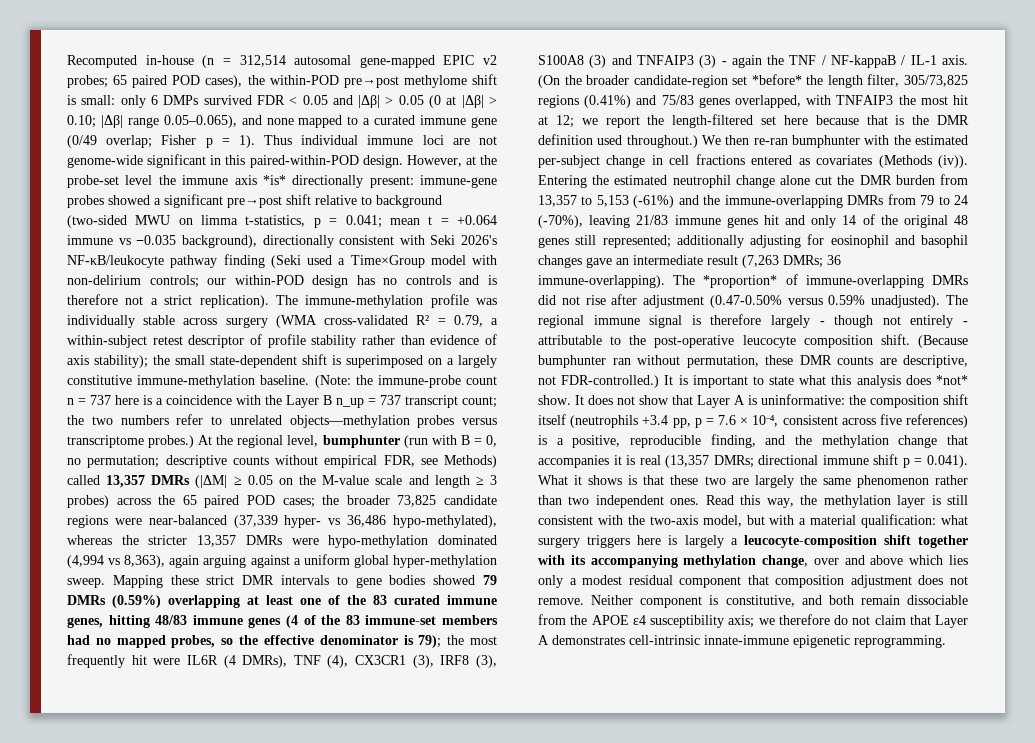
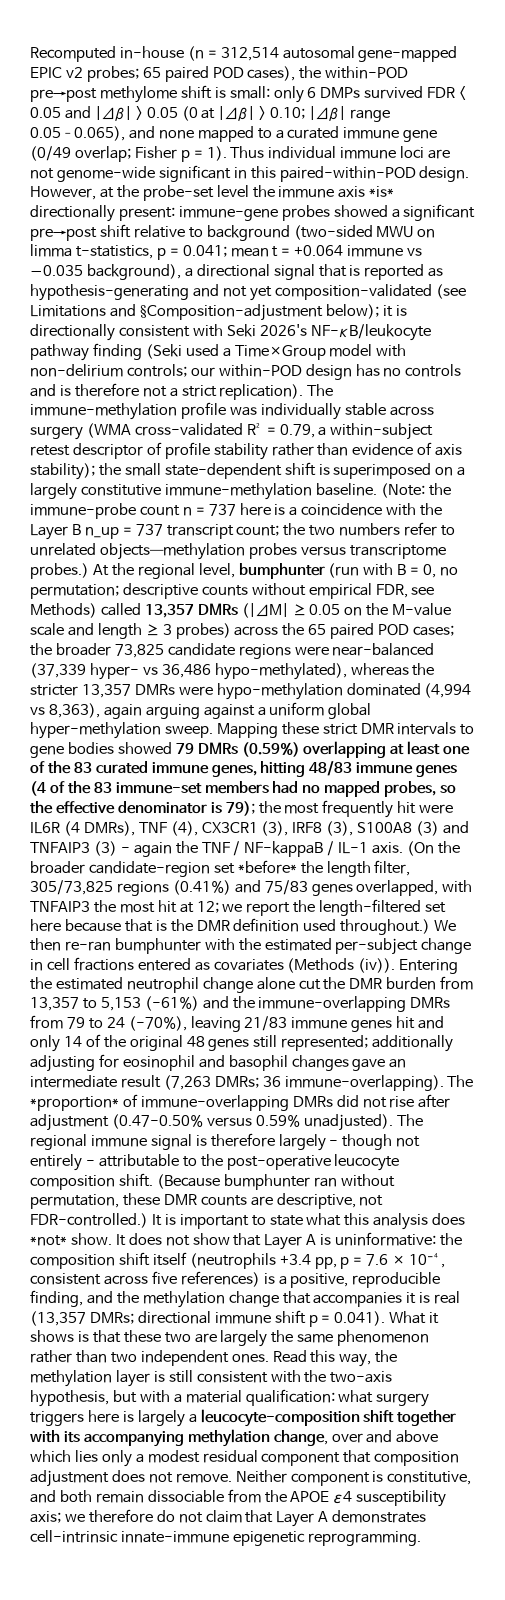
(257, 241) none -> [184,264,444,280] [30,284,466,301] [30,304,407,321] a directional signal that is reported as hypothesis-generating and not yet composition-validated (see Limitations and §Composition-adjustment below); it is
[702,515,742,527] model, -> [30,1390,109,1407] hypothesis,

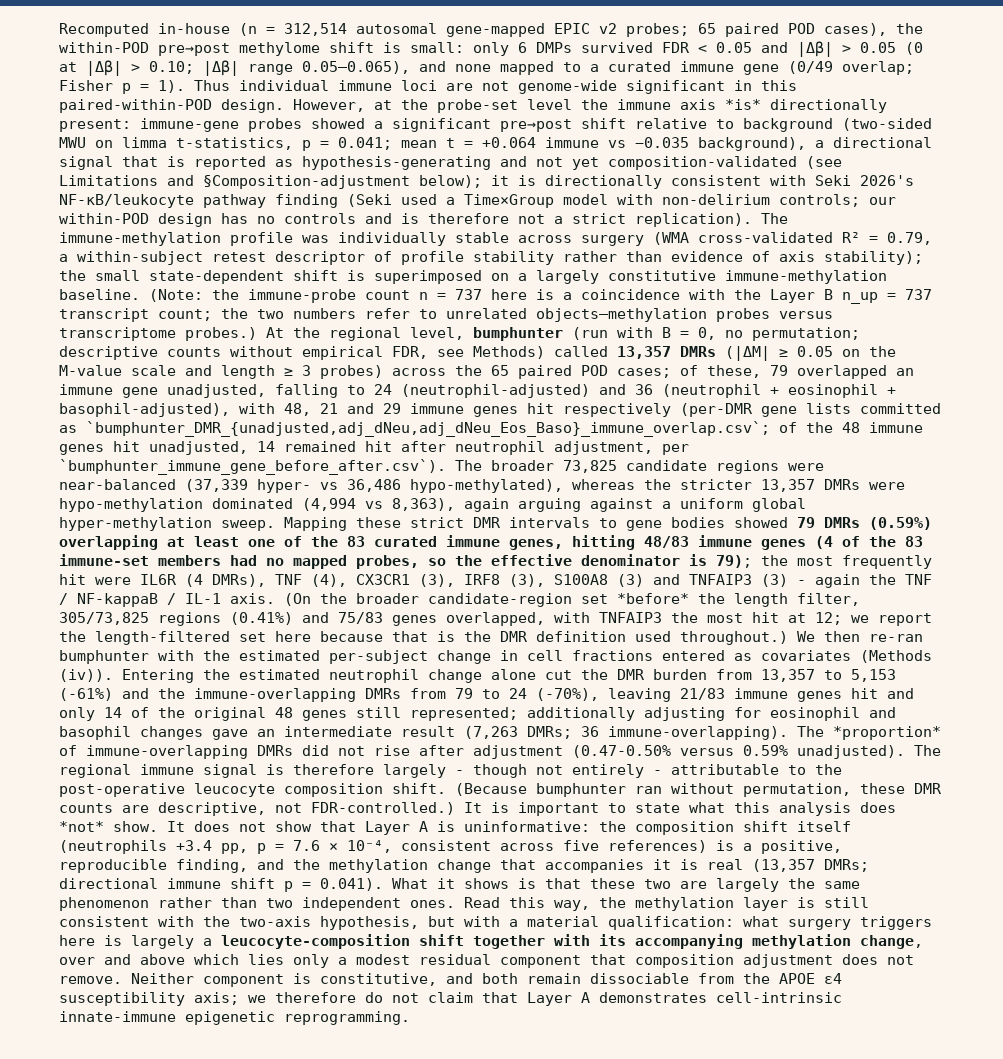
[30,643,52,656] the -> [680,365,914,379] [59,384,896,398] [59,403,941,417] [59,421,923,437] [59,441,689,455] [59,459,482,475] of these, 79 overlapped an immune gene unadjusted, falling to 24 (neutrophil-adjusted) and 36 (neutrophil + eosinophil + basophil-adjusted), with 48, 21 and 29 immune genes hit respectively (per-DMR gene lists committed as `bumphunter_DMR_{unadjusted,adj_dNeu,adj_dNeu_Eos_Baso}_immune_overlap.csv`; of the 48 immune genes hit unadjusted, 14 remained hit after neutrophil adjustment, per `bumphunter_immune_gene_before_after.csv`). The

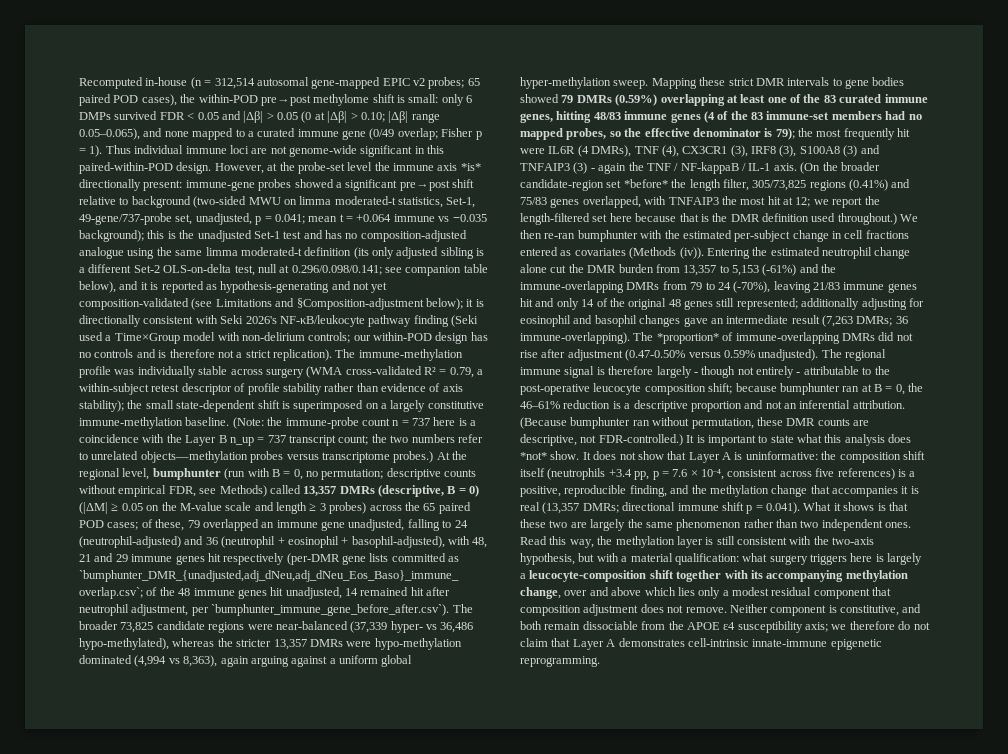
[176,137,293,150] t-statistics, -> [334,196,476,208] [79,213,252,225] moderated-t statistics, Set-1, 49-gene/737-probe set, unadjusted,
[698,137,932,151] [59,156,158,170] background), a directional signal that -> [79,230,467,242] [79,247,485,259] [79,264,488,276] [79,281,148,293] background); this is the unadjusted Set-1 test and has no composition-adjusted analogue using the same limma moderated-t definition (its only adjusted sibling is a different Set-2 OLS-on-delta test, null at 0.296/0.098/0.141; see companion table below), and it
(716, 351) none -> [378,485,480,497] (descriptive, B = 0)
[392,783,446,794] shift. -> [708,383,924,395] [520,400,905,412] shift; because bumphunter ran at B = 0, the 46–61% reduction is a descriptive proportion and not an inferential attribution.

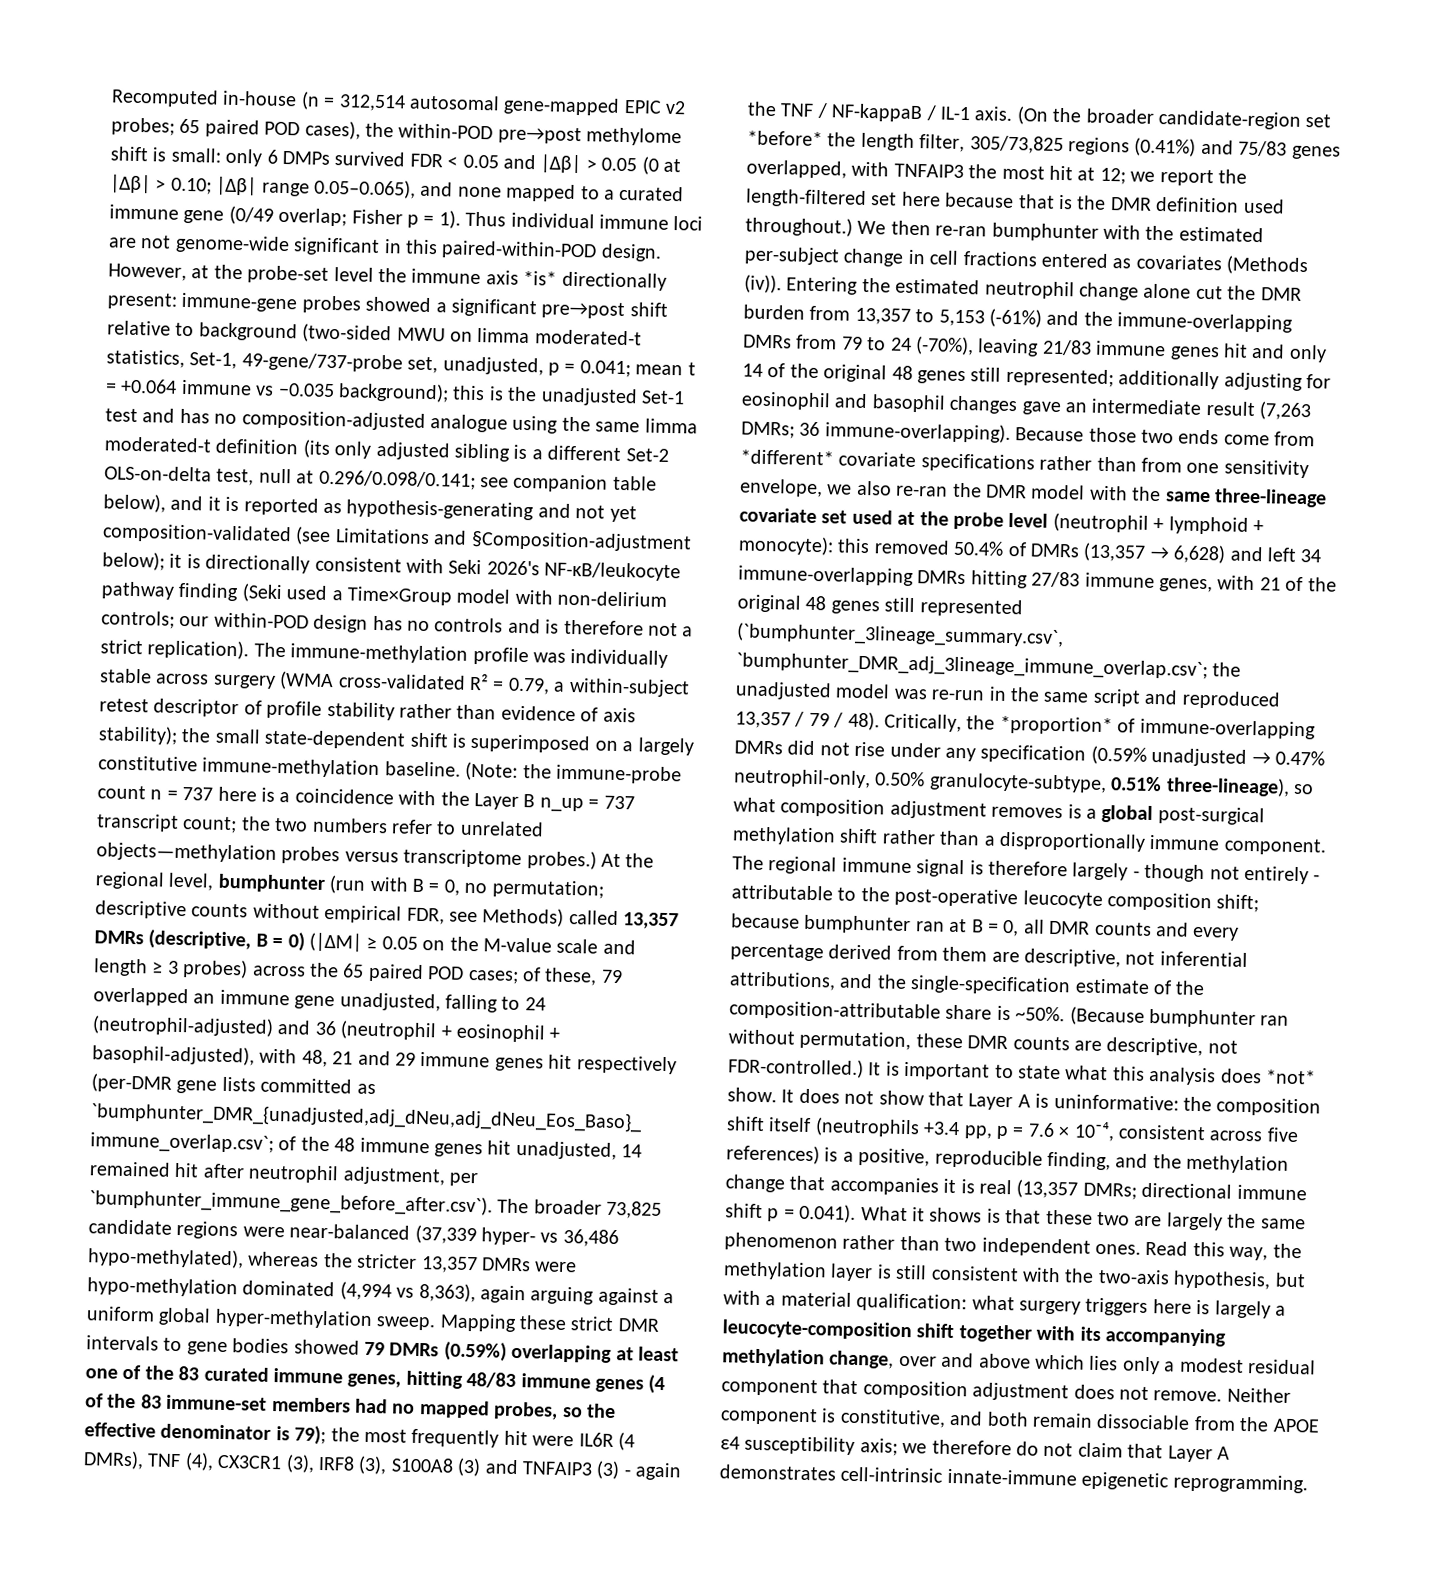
[633,332,654,341] The -> [1015,427,1316,447] [740,449,1309,479] [739,478,1327,508] [739,507,1264,535] [738,535,1322,564] [738,565,1337,593] [737,594,1023,618] [736,622,1064,649] [736,652,1242,681] [735,681,1281,710] [735,711,996,733] Because those two ends come from *different* covariate specifications rather than from one sensitivity envelope, we also re-ran the DMR model with the same three-lineage covariate set used at the probe level (neutrophil + lymphoid + monocyte): this removed 50.4% of DMRs (13,357 → 6,628) and left 34 immune-overlapping DMRs hitting 27/83 immune genes, with 21 of the original 48 genes still represented (`bumphunter_3lineage_summary.csv`, `bumphunter_DMR_adj_3lineage_immune_overlap.csv`; the unadjusted model was re-run in the same script and reproduced 13,357 / 79 / 48). Critically, the
[541,349,819,361] after adjustment (0.47-0.50% versus 0.59% unadjusted). -> [889,742,1325,767] [733,768,1314,797] [733,797,1265,826] [732,826,1327,856] under any specification (0.59% unadjusted → 0.47% neutrophil-only, 0.50% granulocyte-subtype, 0.51% three-lineage), so what composition adjustment removes is a global post-surgical methylation shift rather than a disproportionally immune component.
[908,383,924,392] [520,400,905,412] the 46–61% reduction is a descriptive proportion and not an inferential attribution. -> [1023,919,1240,941] [730,943,1248,968] [729,971,1206,996] [729,1000,1066,1022] all DMR counts and every percentage derived from them are descriptive, not inferential attributions, and the single-specification estimate of the composition-attributable share is ~50%.

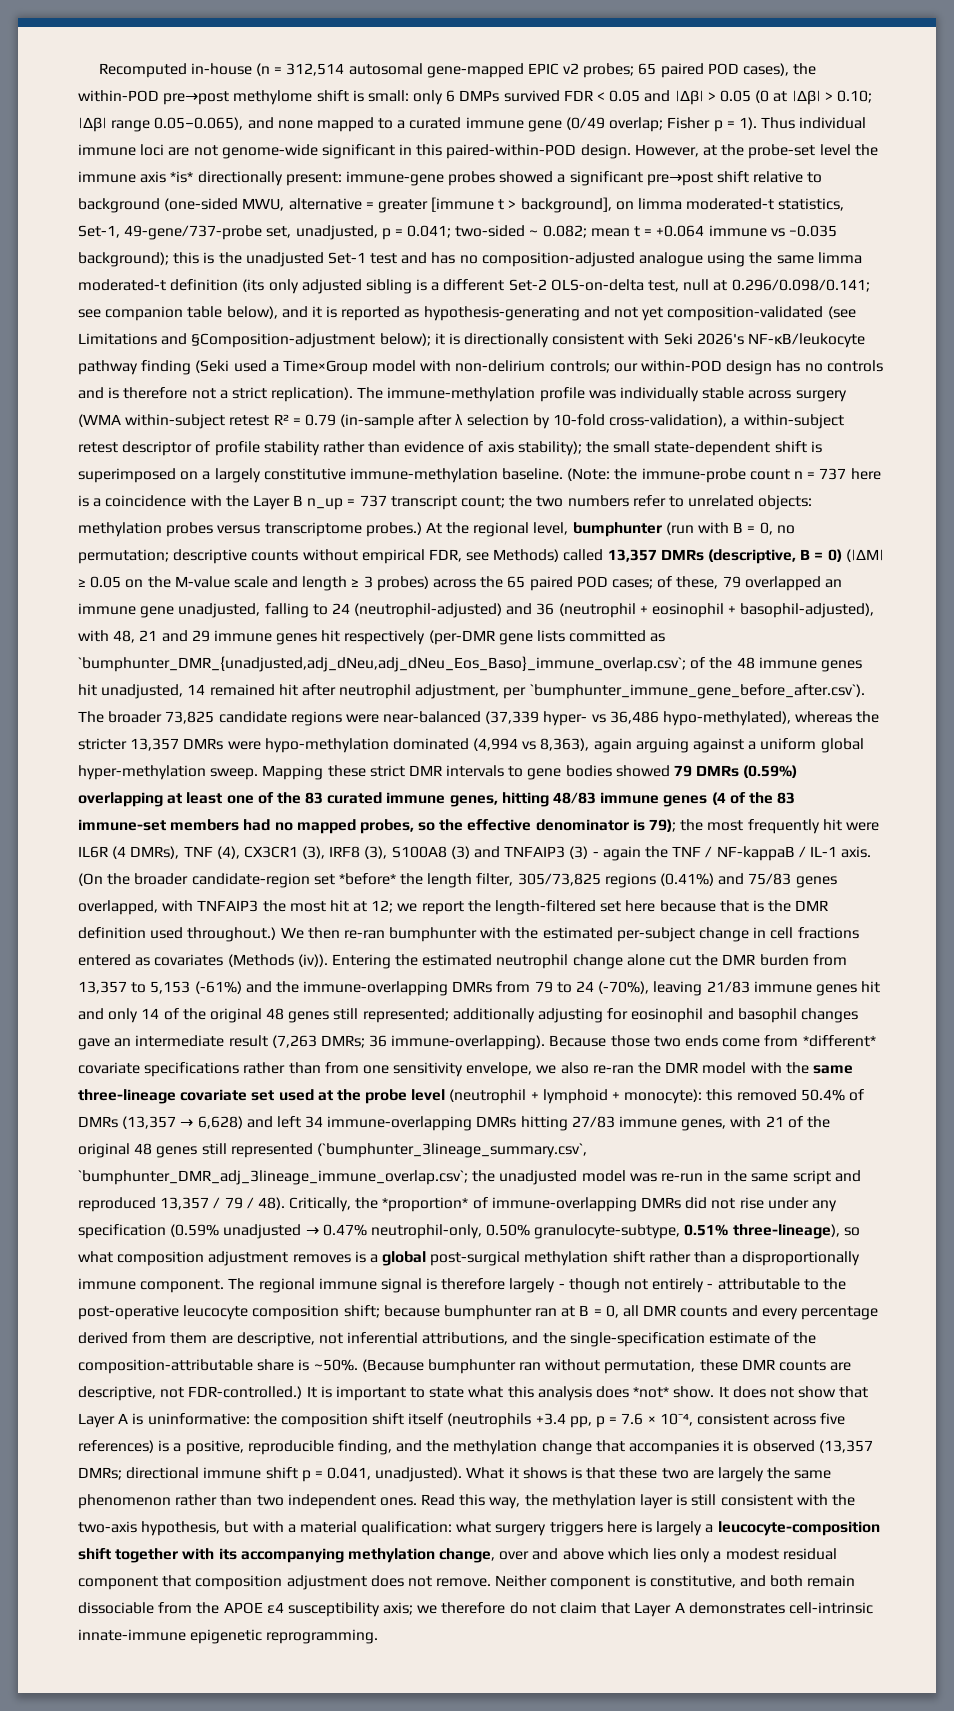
[302,323,446,344] (two-sided MWU -> [164,197,612,213] (one-sided MWU, alternative = greater [immune t > background],
(631, 369) none -> [455,225,587,238] two-sided ~ 0.082;
[337,672,550,695] cross-validated R² = 0.79, -> [125,414,728,429] within-subject retest R² = 0.79 (in-sample after λ selection by 10-fold cross-validation),
[96,842,277,863] objects—methylation -> [758,495,813,510] [78,522,162,537] objects: methylation
[979,1179,1012,1195] real -> [752,1440,815,1452] observed
[799,1203,857,1223] 0.041). -> [327,1467,463,1482] 0.041, unadjusted).

